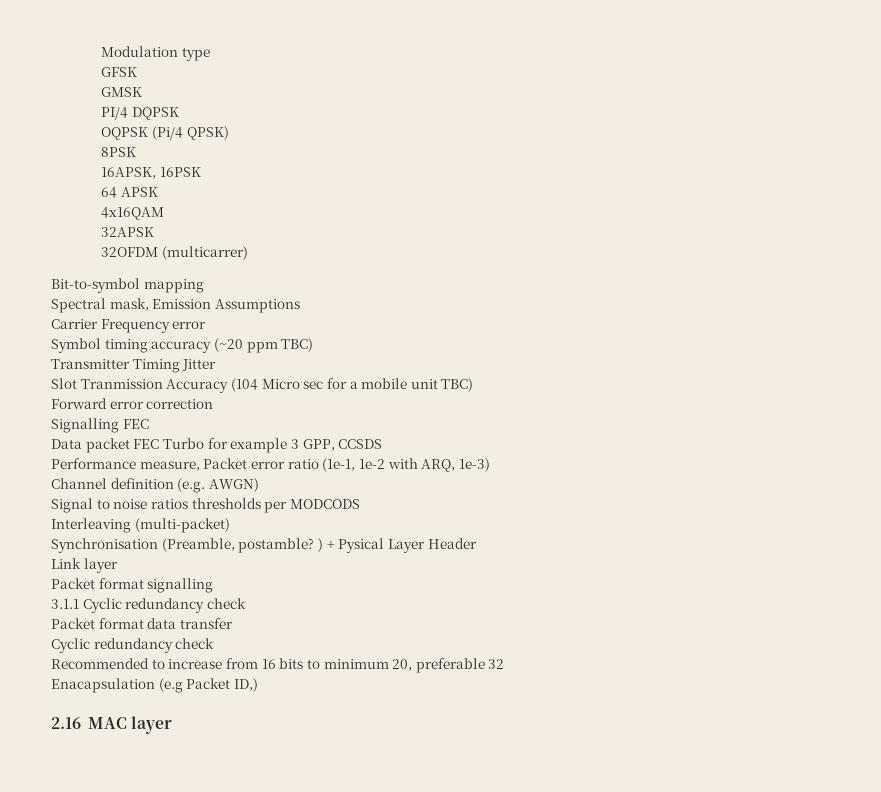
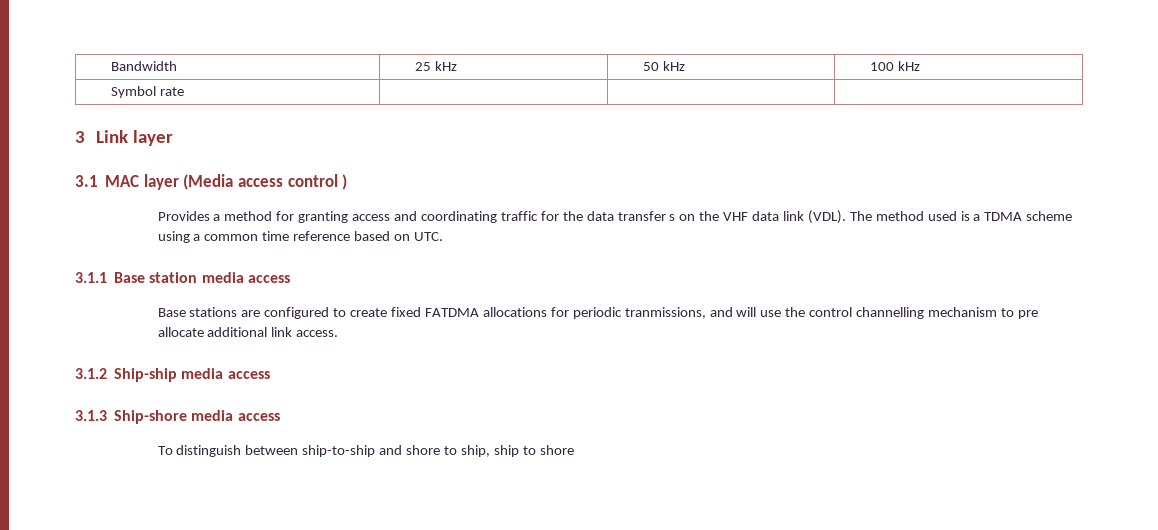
[101,46,211,61] [101,67,138,77] [101,87,143,97] [101,107,180,120] [101,126,229,140] [101,147,137,157] [101,167,202,179] [101,187,159,198] [101,207,165,220] [101,227,155,237] [101,246,249,260] [51,278,204,293] [51,298,300,313] [51,319,207,333] [51,338,314,353] [51,359,217,373] [51,378,474,393] [51,398,214,409] [51,418,149,433] [51,438,383,453] [51,458,490,472] [51,478,259,493] [51,498,360,513] [51,518,230,533] [51,538,477,553] [51,558,118,573] [51,578,214,593] [51,598,246,613] [51,618,233,629] [51,638,215,653] [51,658,505,673] [51,678,258,693] [51,716,172,734] Modulation type // GFSK // GMSK // PI/4 DQPSK // OQPSK (Pi/4 QPSK) // 8PSK // 16APSK, 16PSK // 64 APSK // 4x16QAM // 32APSK // 32OFDM (multicarrer) // Bit-to-symbol mapping // Spectral mask, Emission Assumptions // Carrier Frequency error // Symbol timing accuracy (~20 ppm TBC) // Transmitter Timing Jitter // Slot Tranmission Accuracy (104 Micro sec for a mobile unit TBC) // Forward error correction // Signalling FEC // Data packet FEC Turbo for example 3 GPP, CCSDS // Performance measure, Packet error ratio (1e-1, 1e-2 with ARQ, 1e-3) // Channel definition (e.g. AWGN) // Signal to noise ratios thresholds per MODCODS // Interleaving (multi-packet) // Synchronisation (Preamble, postamble? ) + Pysical Layer Header // Link layer // Packet format signalling // 3.1.1 Cyclic redundancy check // Packet format data transfer // Cyclic redundancy check // Recommended to increase from 16 bits to minimum 20, preferable 32 // Enacapsulation (e.g Packet ID,) // 2.16 MAC layer -> [111,61,178,71] [415,61,458,71] [643,61,686,71] [870,61,921,71] [111,86,185,98] [75,130,173,146] [75,174,348,190] [157,210,1073,224] [157,231,443,243] [75,272,290,283] [157,307,1038,319] [157,327,339,337] [75,368,270,382] [75,410,280,424] [157,445,574,457] Bandwidth | 25 kHz | 50 kHz | 100 kHz // Symbol rate | | | // 3 Link layer // 3.1 MAC layer (Media access control ) // Provides a method for granting access and coordinating traffic for the data transfer s on the VHF data link (VDL). The method used is a TDMA scheme using a common time reference based on UTC. // 3.1.1 Base station media access // Base stations are configured to create fixed FATDMA allocations for periodic tranmissions, and will use the control channelling mechanism to pre allocate additional link access. // 3.1.2 Ship-ship media access // 3.1.3 Ship-shore media access // To distinguish between ship-to-ship and shore to ship, ship to shore

